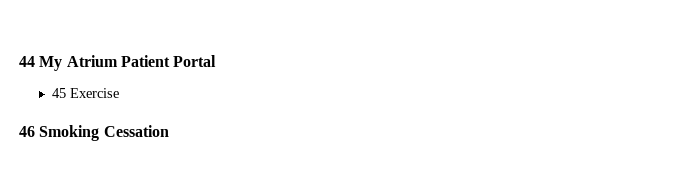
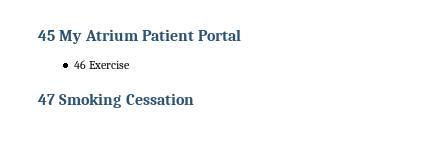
[19,56,35,67] 44 -> [38,30,55,41] 45
[51,88,66,98] 45 -> [74,60,87,69] 46
[19,126,35,137] 46 -> [38,94,55,105] 47

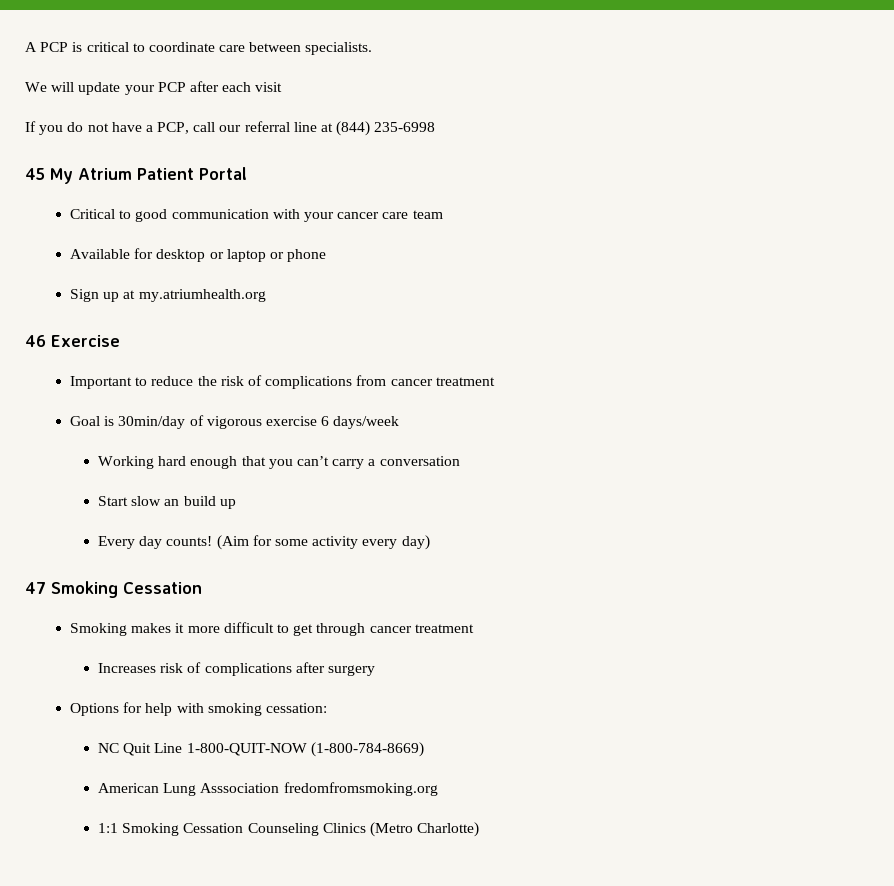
(38, 35) none -> [25,42,373,55] [25,81,283,95] [25,121,436,136] A PCP is critical to coordinate care between specialists. // We will update your PCP after each visit // If you do not have a PCP, call our referral line at (844) 235-6998 //
[74,60,131,69] [38,93,194,108] 46 Exercise // 47 Smoking Cessation -> [70,209,443,222] [70,248,327,262] [70,289,266,302] [25,335,120,347] [70,375,495,389] [70,415,400,429] [98,456,460,469] [98,496,236,509] [98,535,430,550] [25,581,202,598] [70,622,474,636] [98,662,376,676] [70,702,327,716] [98,742,424,757] [98,782,438,796] [98,822,480,837] Critical to good communication with your cancer care team // Available for desktop or laptop or phone // Sign up at my.atriumhealth.org // 46 Exercise // Important to reduce the risk of complications from cancer treatment // Goal is 30min/day of vigorous exercise 6 days/week // Working hard enough that you can’t carry a conversation // Start slow an build up // Every day counts! (Aim for some activity every day) // 47 Smoking Cessation // Smoking makes it more difficult to get through cancer treatment // Increases risk of complications after surgery // Options for help with smoking cessation: // NC Quit Line 1-800-QUIT-NOW (1-800-784-8669) // American Lung Asssociation fredomfromsmoking.org // 1:1 Smoking Cessation Counseling Clinics (Metro Charlotte)

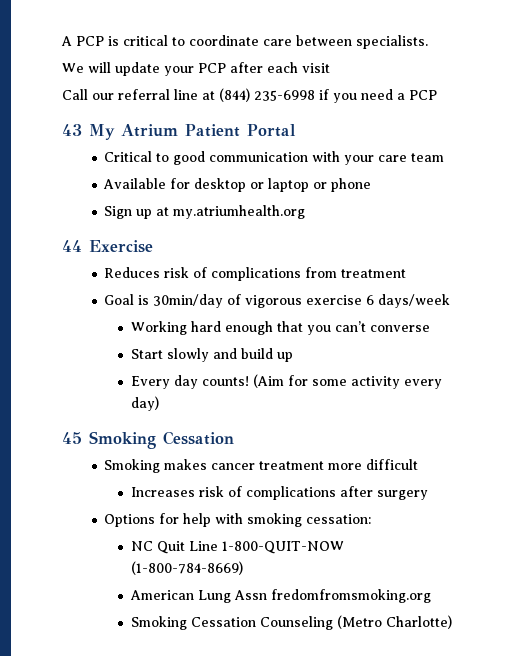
[25,121,216,135] If you do not have a PCP, call -> [62,89,88,100] Call
[25,168,45,180] // 45 -> [319,89,437,103] [62,124,82,136] if you need a PCP // 43
[337,212,380,219] cancer -> (375, 160) none
[25,335,46,347] 46 -> [62,240,82,252] 44
[70,376,217,389] Important to reduce the -> [104,267,161,278] Reduces
[390,379,433,386] cancer -> (338, 272) none
[332,456,460,469] carry a conversation -> [369,325,430,332] converse
[131,496,180,506] slow an -> [166,348,237,362] slowly and
[25,582,46,594] 47 -> [62,432,82,444] 45
[175,623,185,633] it -> [211,461,325,470] cancer treatment
[276,623,474,636] to get through cancer treatment -> (419, 464) none
[200,783,280,793] Asssociation -> [233,590,267,600] Assn
[98,823,119,833] 1:1 -> (431, 596) none
[322,823,366,833] Clinics -> (333, 623) none

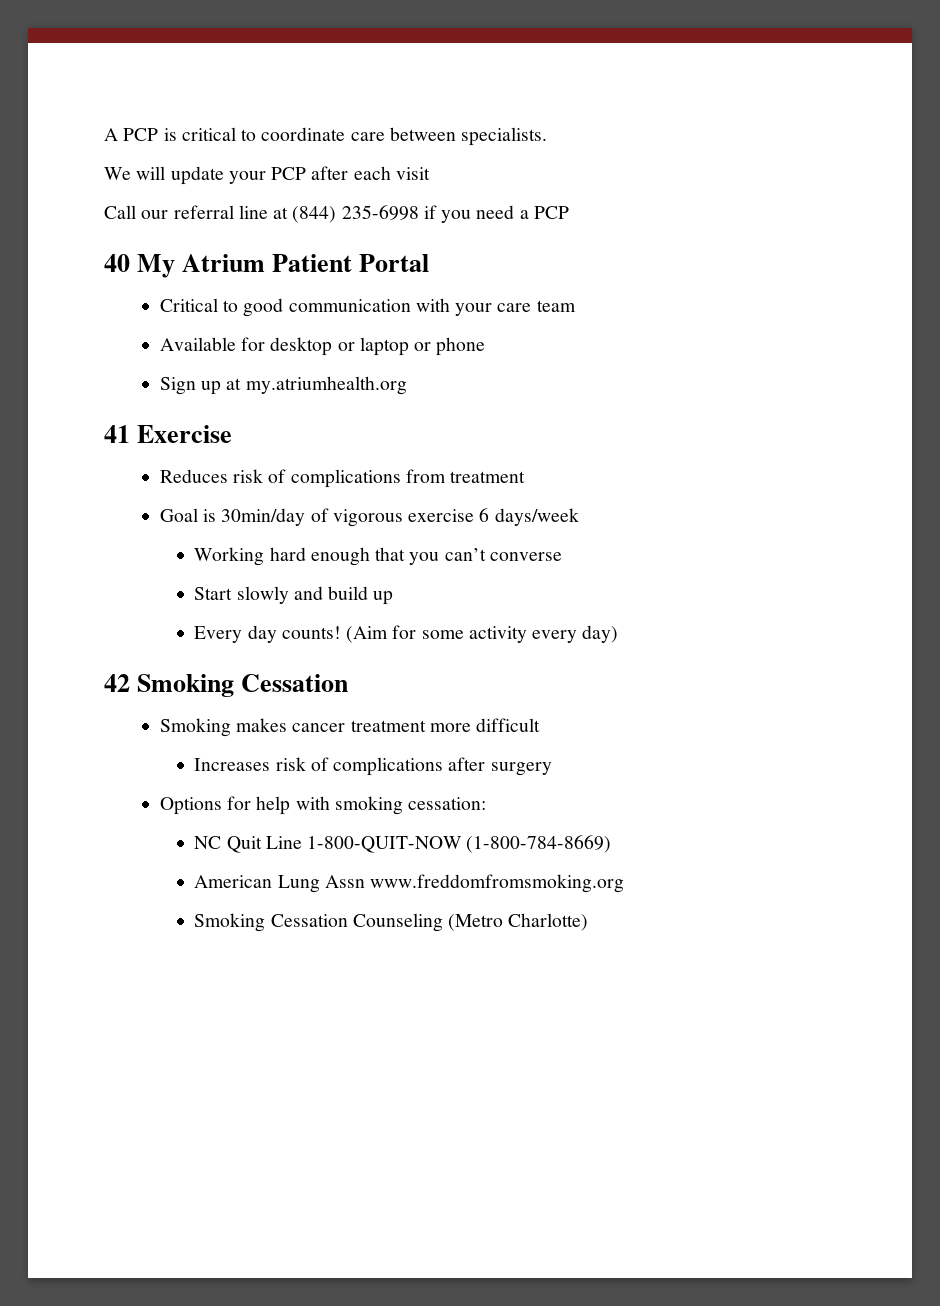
[62,124,82,136] 43 -> [104,254,130,272] 40
[62,240,82,252] 44 -> [104,425,130,443] 41
[62,432,82,444] 45 -> [104,674,130,692] 42
[270,589,431,603] fredomfromsmoking.org -> [370,874,625,893] www.freddomfromsmoking.org

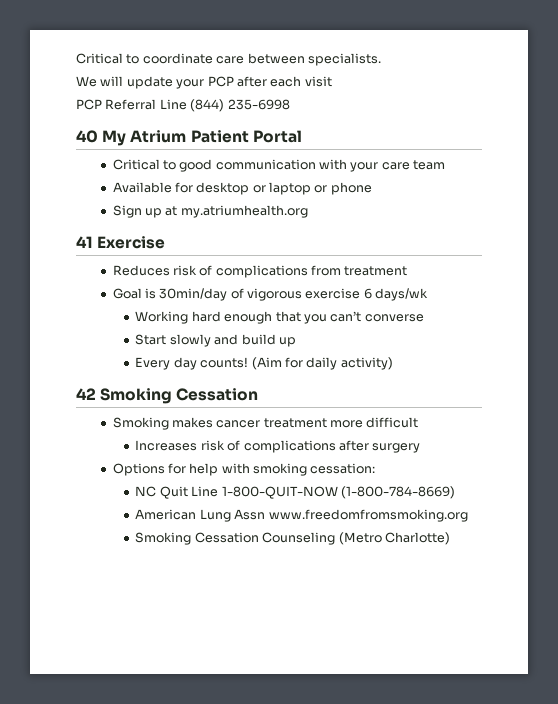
[104,127,236,141] A PCP is critical -> [76,53,123,64] Critical
[104,205,569,223] Call our referral line at (844) 235-6998 if you need a PCP -> [76,99,290,112] PCP Referral Line (844) 235-6998
[494,508,579,526] days/week -> [375,288,429,301] days/wk
[421,625,619,643] some activity every day) -> [306,357,393,370] daily activity)
[370,874,625,893] www.freddomfromsmoking.org -> [268,509,468,522] www.freedomfromsmoking.org

